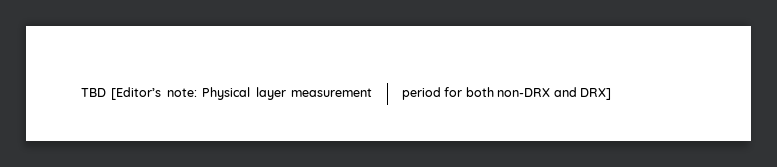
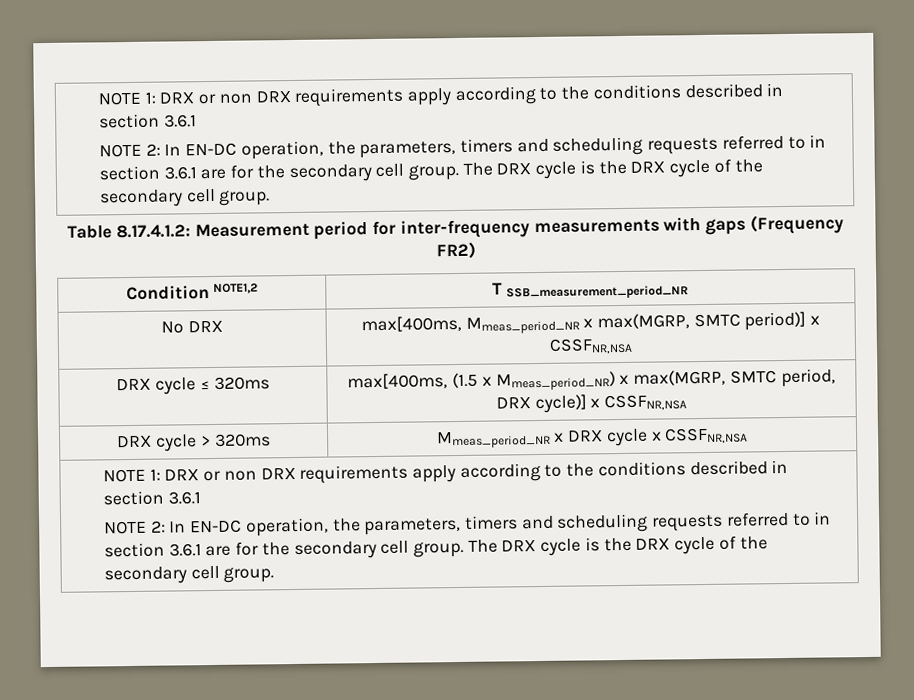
[81,87,611,100] TBD [Editor’s note: Physical layer measurement period for both non-DRX and DRX] -> [97,82,784,107] [98,113,197,129] [98,134,827,160] [98,158,763,183] [99,188,271,208] [67,214,844,240] [435,241,476,260] [125,283,259,301] [492,282,689,300] [161,320,223,334] [360,311,821,334] [549,337,633,355] [116,376,270,395] [347,368,836,391] [495,394,688,414] [117,433,271,452] [436,427,749,449] [102,459,789,484] [102,490,201,506] [103,511,832,537] [103,535,768,560] [103,565,275,585] NOTE 1: DRX or non DRX requirements apply according to the conditions described in section 3.6.1 // NOTE 2: In EN-DC operation, the parameters, timers and scheduling requests referred to in section 3.6.1 are for the secondary cell group. The DRX cycle is the DRX cycle of the secondary cell group. // Table 8.17.4.1.2: Measurement period for inter-frequency measurements with gaps (Frequency FR2) // Condition NOTE1,2 | T SSB_measurement_period_NR // No DRX | max[400ms, Mmeas_period_NR x max(MGRP, SMTC period)] x CSSFNR,NSA // DRX cycle ≤ 320ms | max[400ms, (1.5 x Mmeas_period_NR) x max(MGRP, SMTC period, DRX cycle)] x CSSFNR,NSA // DRX cycle > 320ms | Mmeas_period_NR x DRX cycle x CSSFNR,NSA // NOTE 1: DRX or non DRX requirements apply according to the conditions described in section 3.6.1 // NOTE 2: In EN-DC operation, the parameters, timers and scheduling requests referred to in section 3.6.1 are for the secondary cell group. The DRX cycle is the DRX cycle of the secondary cell group.

